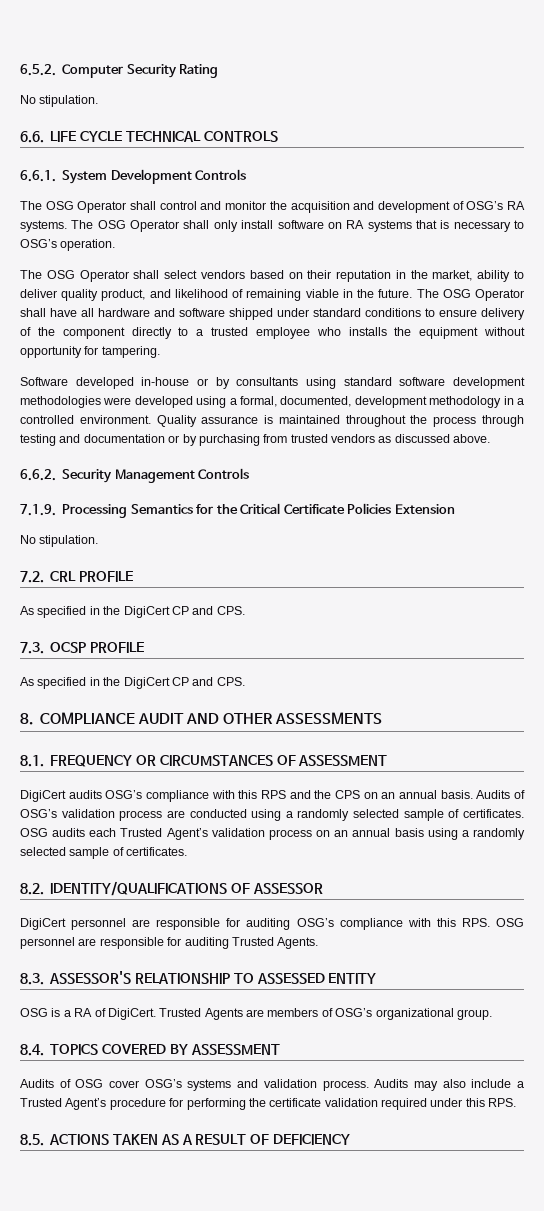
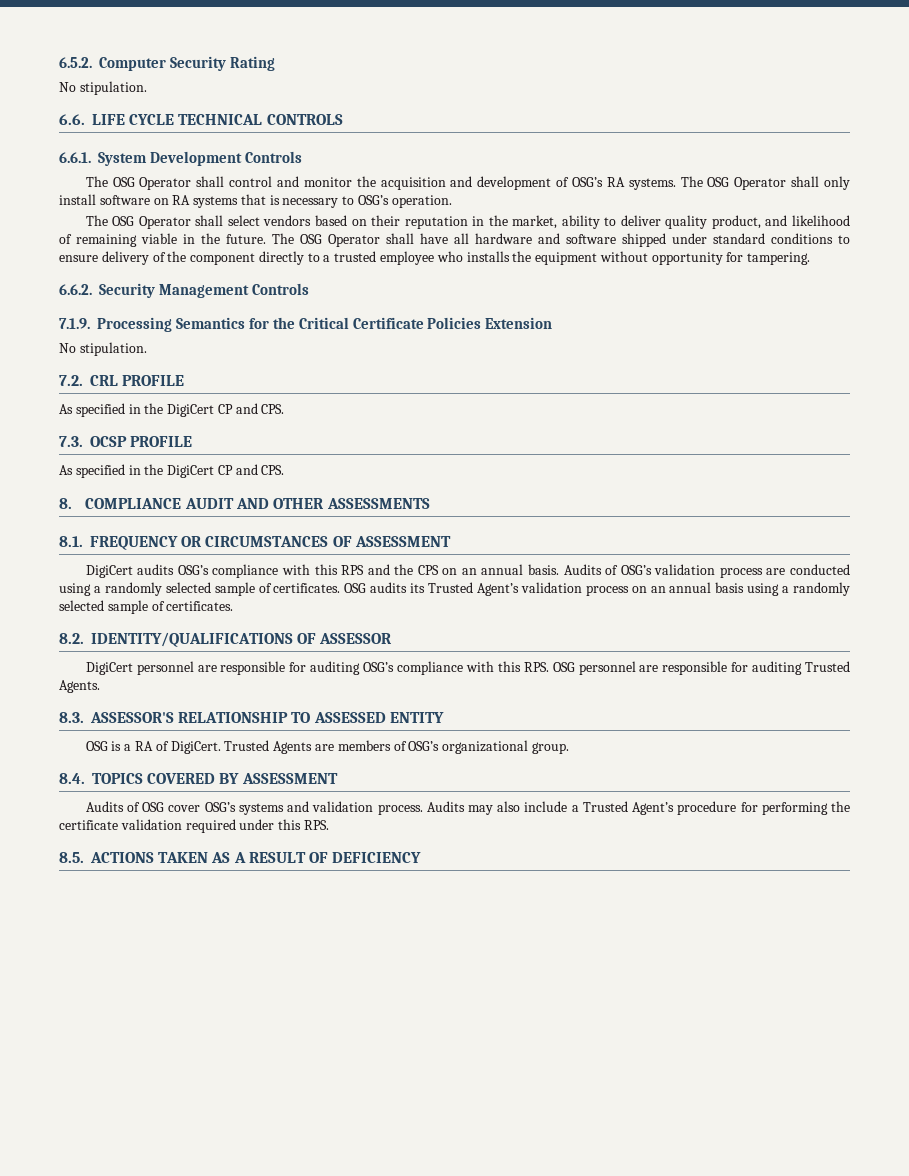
[20,377,525,389] [20,396,524,408] [20,415,524,427] [20,434,491,446] // Software developed in-house or by consultants using standard software development methodologies were developed using a formal, documented, development methodology in a controlled environment. Quality assurance is maintained throughout the process through testing and documentation or by purchasing from trusted vendors as discussed above. -> (811, 258) none
[89,828,117,837] each -> [410,583,426,593] its

